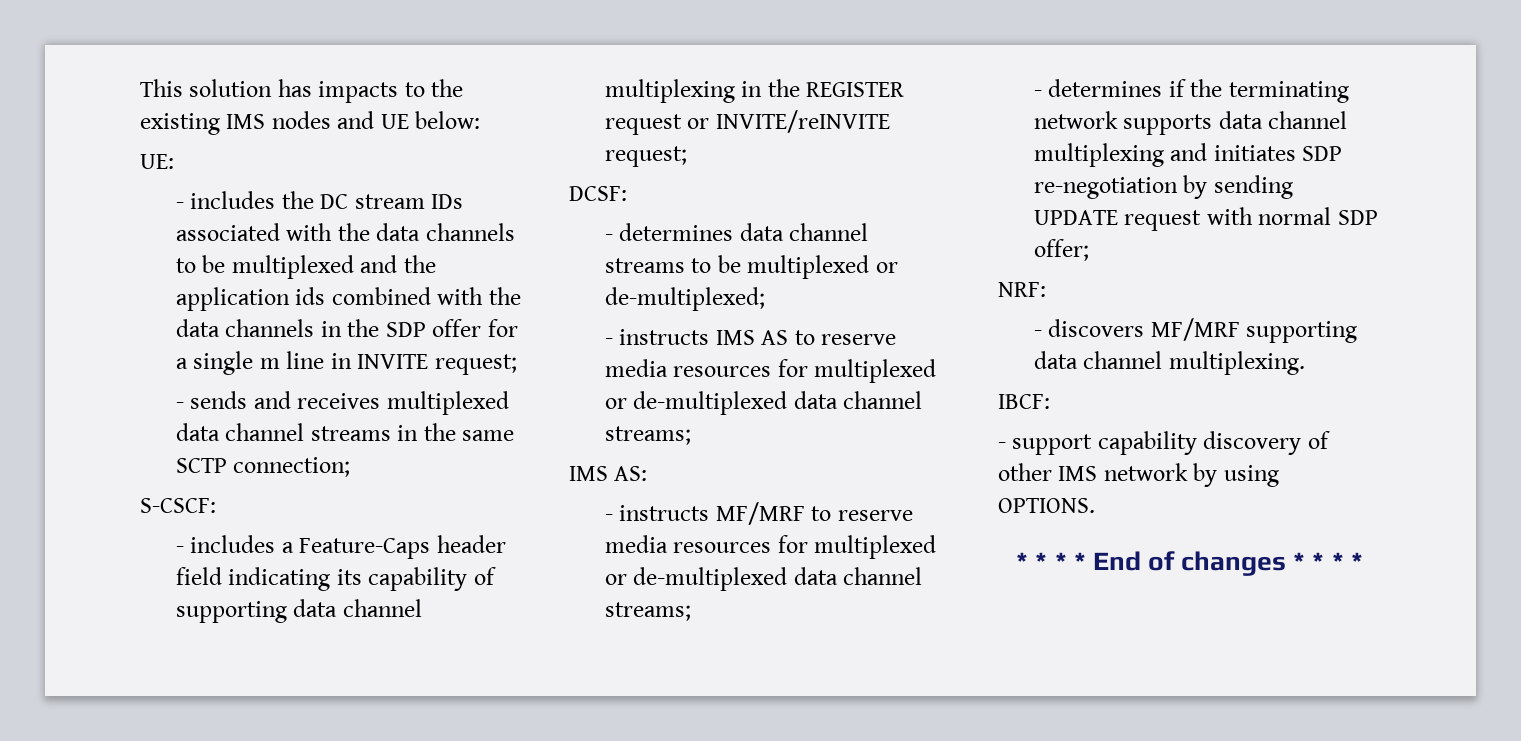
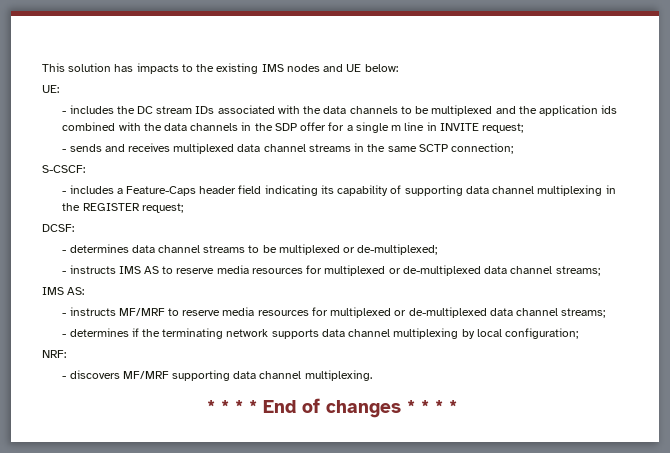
[604,110,890,135] request or INVITE/reINVITE -> (140, 207) none
[1170,143,1343,161] [1033,175,1293,199] [1033,207,1378,231] [1033,239,1089,261] and initiates SDP re-negotiation by sending UPDATE request with normal SDP offer; -> [461,328,579,339] by local configuration;
[998,394,1050,409] [998,431,1330,455] [998,463,1279,487] [998,498,1095,513] // IBCF: // - support capability discovery of other IMS network by using OPTIONS. -> (372, 375) none

